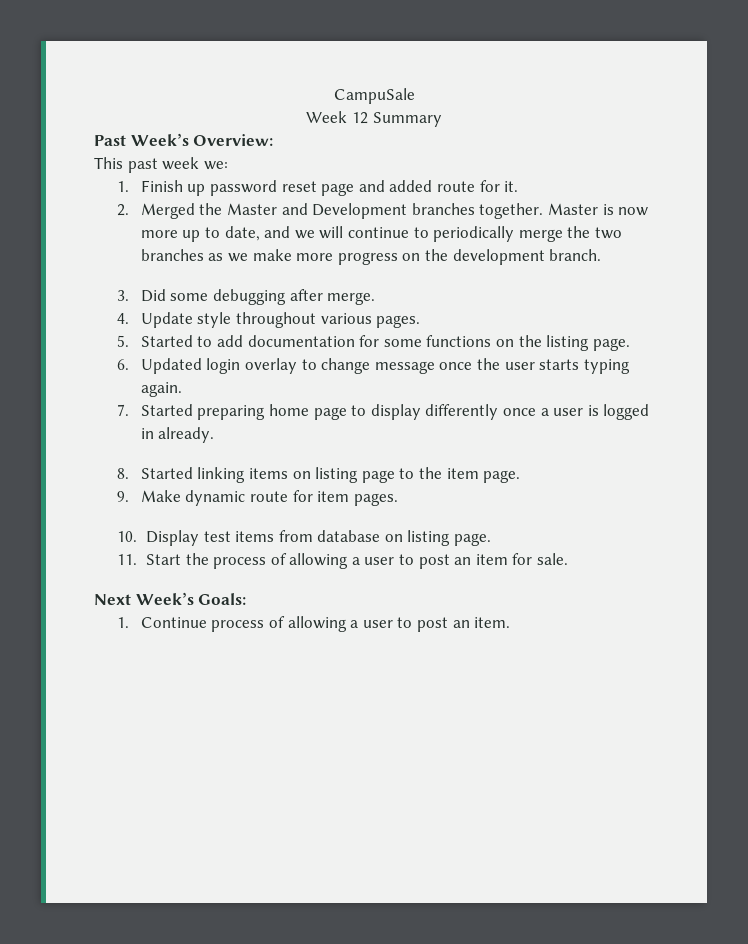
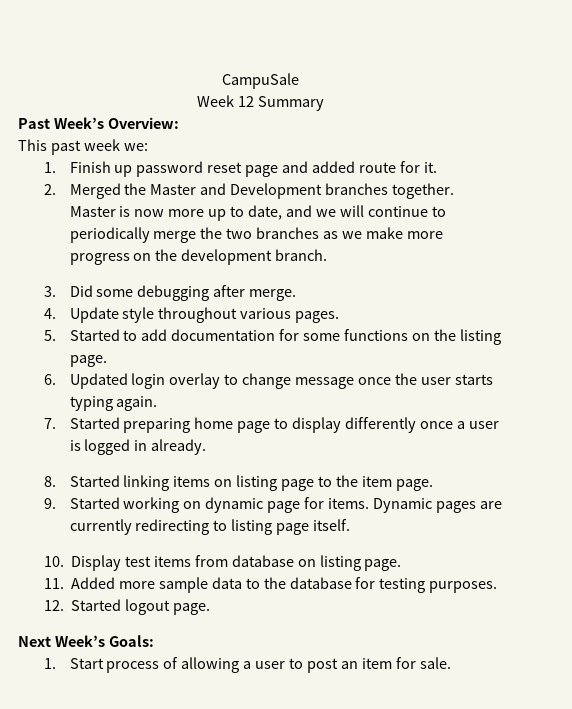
[140,490,398,506] Make dynamic route for item pages. -> [69,497,502,513] [69,519,351,535] Started working on dynamic page for items. Dynamic pages are currently redirecting to listing page itself.
[145,553,209,565] Start the -> [71,577,498,593] [43,599,210,615] [18,635,154,647] [43,658,104,669] Added more sample data to the database for testing purposes. // 12. Started logout page. // Next Week’s Goals: // 1. Start
[94,592,247,605] [117,616,511,632] // Next Week’s Goals: // 1. Continue process of allowing a user to post an item. -> (451, 663) none

